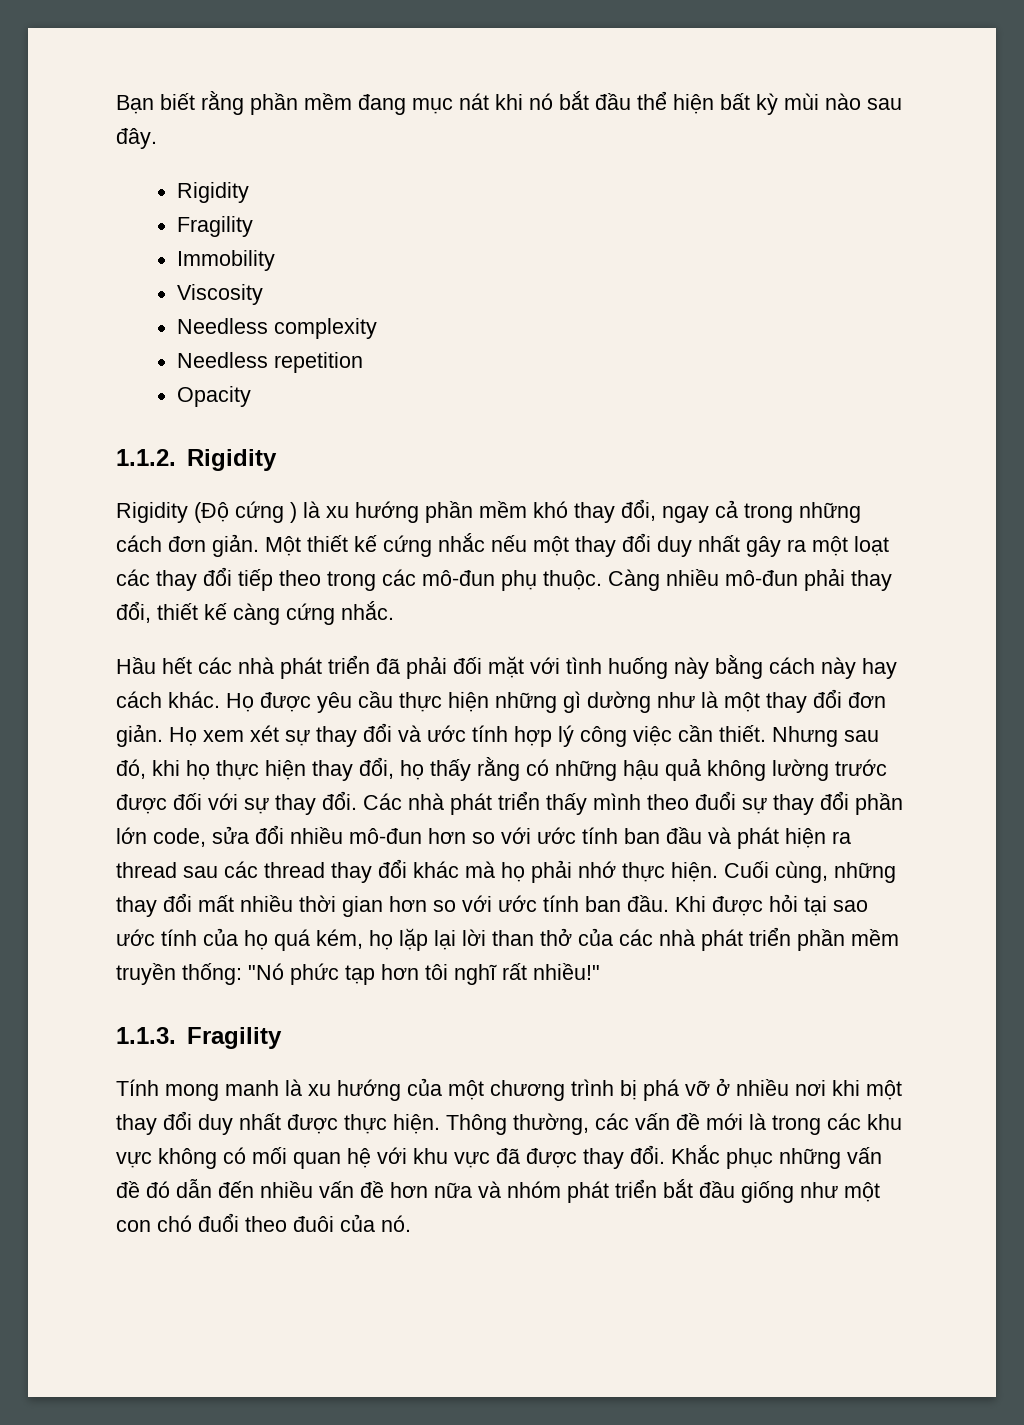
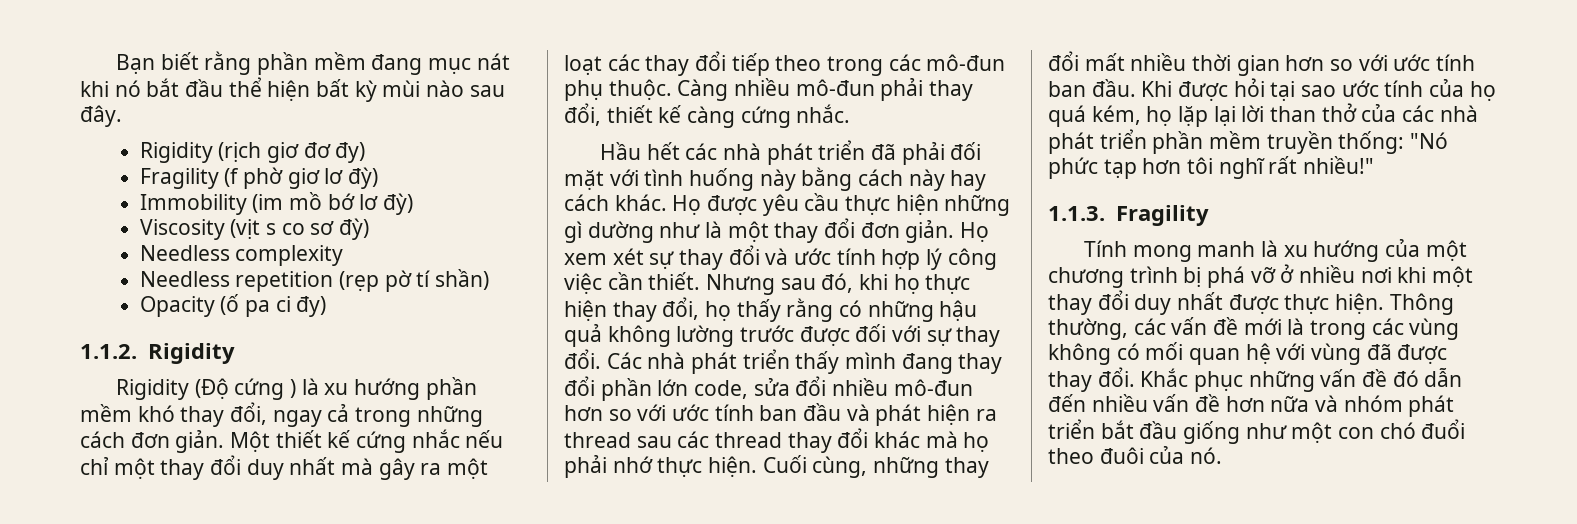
[177,216,254,237] [177,250,276,271] [177,284,264,305] [177,318,378,339] [177,352,364,373] [177,386,252,407] // Fragility // Immobility // Viscosity // Needless complexity // Needless repetition // Opacity -> [218,142,366,163] [139,167,378,189] [139,192,413,215] [139,218,369,240] [139,245,344,266] [139,269,489,292] [139,294,327,317] (rịch giơ đơ đy) // Fragility (f phờ giơ lơ đỳ) // Immobility (im mồ bớ lơ đỳ) // Viscosity (vịt s co sơ đỳ) // Needless complexity // Needless repetition (rẹp pờ tí shần) // Opacity (ố pa ci đy)
[533,533,740,557] một thay đổi duy nhất -> [80,455,374,480] chỉ một thay đổi duy nhất mà
[647,791,767,814] theo đuổi sự -> [901,353,953,374] đang
[867,1114,902,1130] [116,1152,152,1168] khu vực -> [1409,318,1460,340] vùng
[413,1148,490,1168] khu vực -> [1311,343,1362,365] vùng

